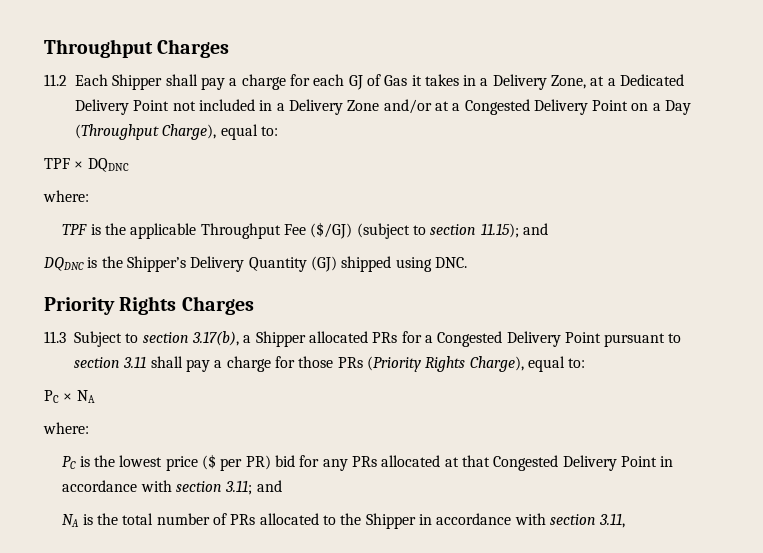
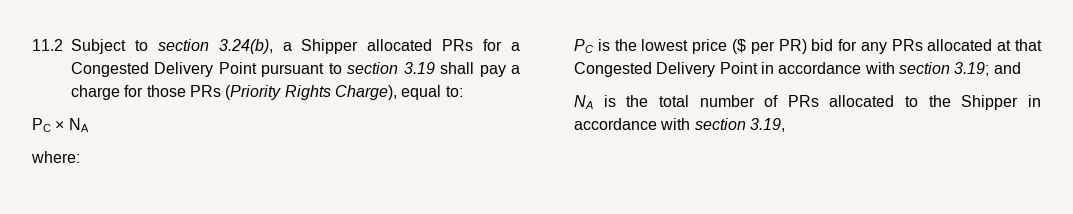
[44,39,230,58] [44,74,685,90] [75,99,692,115] [75,124,278,140] [44,158,129,172] [43,190,89,202] [62,222,548,239] [43,256,467,272] [44,296,254,315] [44,331,66,343] Throughput Charges // 11.2 Each Shipper shall pay a charge for each GJ of Gas it takes in a Delivery Zone, at a Dedicated Delivery Point not included in a Delivery Zone and/or at a Congested Delivery Point on a Day (Throughput Charge), equal to: // TPF × DQDNC // where: // TPF is the applicable Throughput Fee ($/GJ) (subject to section 11.15); and // DQDNC is the Shipper’s Delivery Quantity (GJ) shipped using DNC. // Priority Rights Charges // 11.3 -> [32,39,63,51] 11.2
[191,331,239,346] 3.17(b), -> [218,39,273,54] 3.24(b),
[123,356,147,368] 3.11 -> [403,62,435,74] 3.19
[225,480,253,495] 3.11; -> [954,62,990,76] 3.19;
[599,513,626,528] 3.11, -> [749,118,785,132] 3.19,

